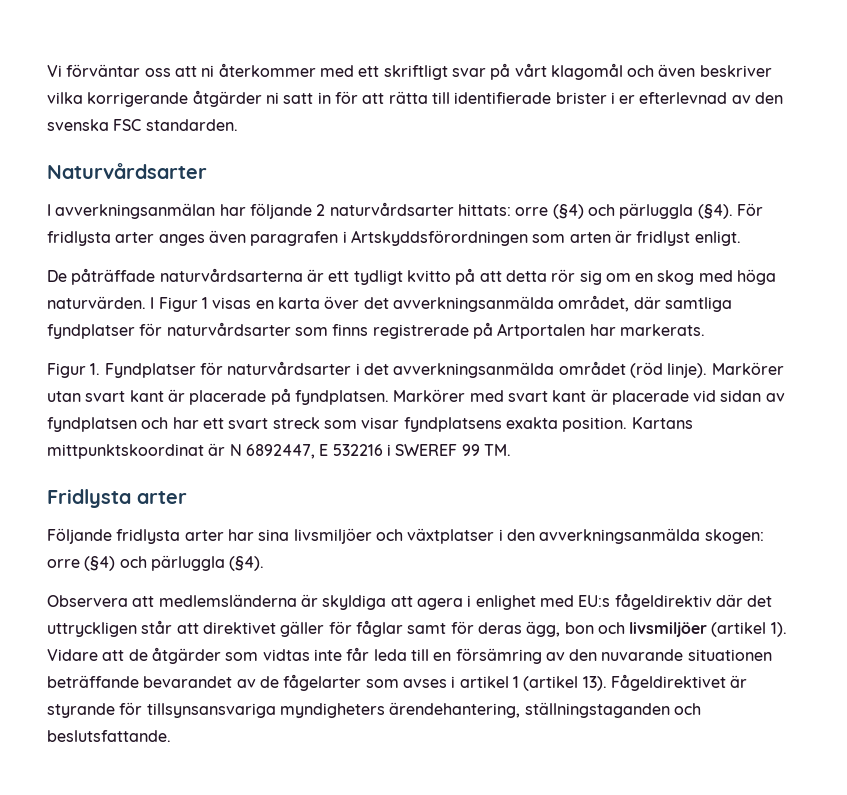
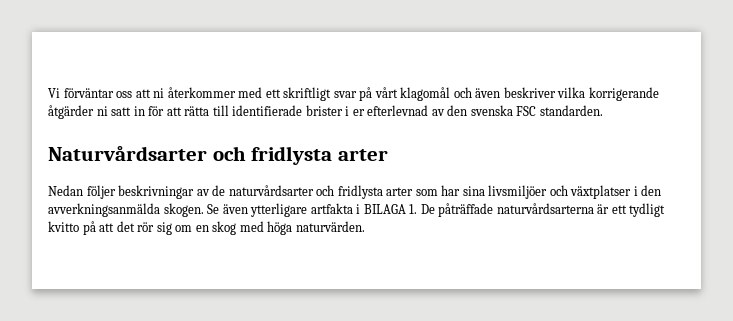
[47,202,763,219] [47,230,741,246] // I avverkningsanmälan har följande 2 naturvårdsarter hittats: orre (§4) och pärluggla (§4). För fridlysta arter anges även paragrafen i Artskyddsförordningen som arten är fridlyst enligt. // -> [212,146,388,165] [48,185,662,199] [48,203,418,217] och fridlysta arter // Nedan följer beskrivningar av de naturvårdsarter och fridlysta arter som har sina livsmiljöer och växtplatser i den avverkningsanmälda skogen. Se även ytterligare artfakta i BILAGA 1.
[505,270,547,282] detta -> [116,221,135,232] det
[150,295,732,312] [47,322,705,339] [47,361,784,378] [47,388,785,405] [47,417,693,432] [47,443,511,459] [47,489,187,508] [47,528,764,544] [47,555,265,571] [47,593,773,610] [47,620,787,637] [47,647,772,664] [47,674,748,691] [47,702,701,718] [47,730,171,742] I Figur 1 visas en karta över det avverkningsanmälda området, där samtliga fyndplatser för naturvårdsarter som finns registrerade på Artportalen har markerats. // Figur 1. Fyndplatser för naturvårdsarter i det avverkningsanmälda området (röd linje). Markörer utan svart kant är placerade på fyndplatsen. Markörer med svart kant är placerade vid sidan av fyndplatsen och har ett svart streck som visar fyndplatsens exakta position. Kartans mittpunktskoordinat är N 6892447, E 532216 i SWEREF 99 TM. // Fridlysta arter // Följande fridlysta arter har sina livsmiljöer och växtplatser i den avverkningsanmälda skogen: orre (§4) och pärluggla (§4). // Observera att medlemsländerna är skyldiga att agera i enlighet med EU:s fågeldirektiv där det uttryckligen står att direktivet gäller för fåglar samt för deras ägg, bon och livsmiljöer (artikel 1). Vidare att de åtgärder som vidtas inte får leda till en försämring av den nuvarande situationen beträffande bevarandet av de fågelarter som avses i artikel 1 (artikel 13). Fågeldirektivet är styrande för tillsynsansvariga myndigheters ärendehantering, ställningstaganden och beslutsfattande. -> (365, 226) none

